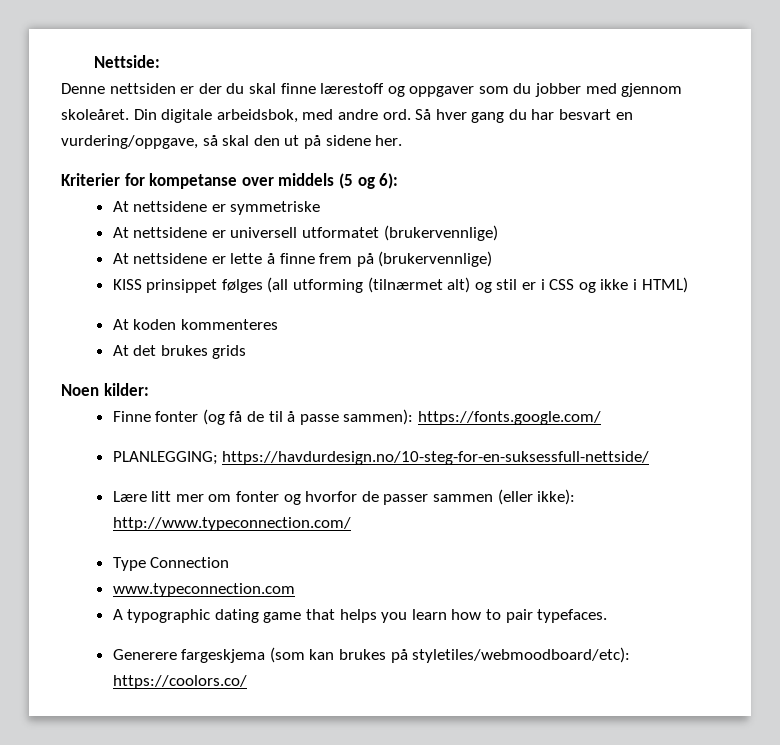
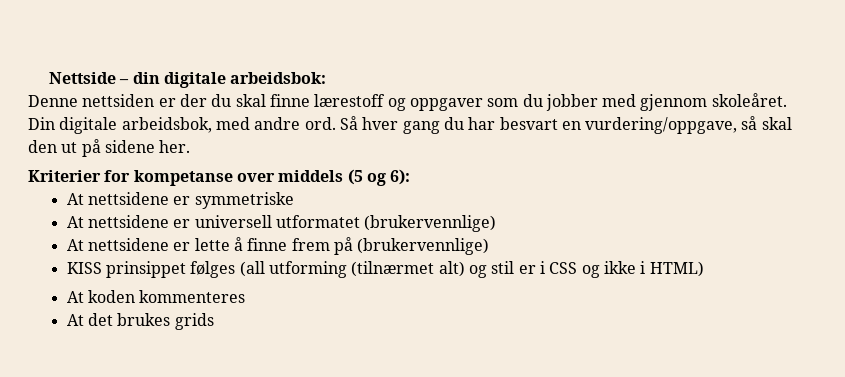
[93,55,160,68] Nettside: -> [49,72,327,88] Nettside – din digitale arbeidsbok:
[61,383,149,396] [112,409,601,425] [112,451,650,465] [112,489,576,505] [112,517,351,531] [112,557,230,571] [112,583,295,597] [112,609,608,623] [112,647,631,663] [112,675,247,689] // Noen kilder: // Finne fonter (og få de til å passe sammen): https://fonts.google.com/ // PLANLEGGING; https://havdurdesign.no/10-steg-for-en-suksessfull-nettside/ // Lære litt mer om fonter og hvorfor de passer sammen (eller ikke): http://www.typeconnection.com/ // Type Connection // www.typeconnection.com // A typographic dating game that helps you learn how to pair typefaces. // Generere fargeskjema (som kan brukes på styletiles/webmoodboard/etc): https://coolors.co/ -> (214, 321) none

